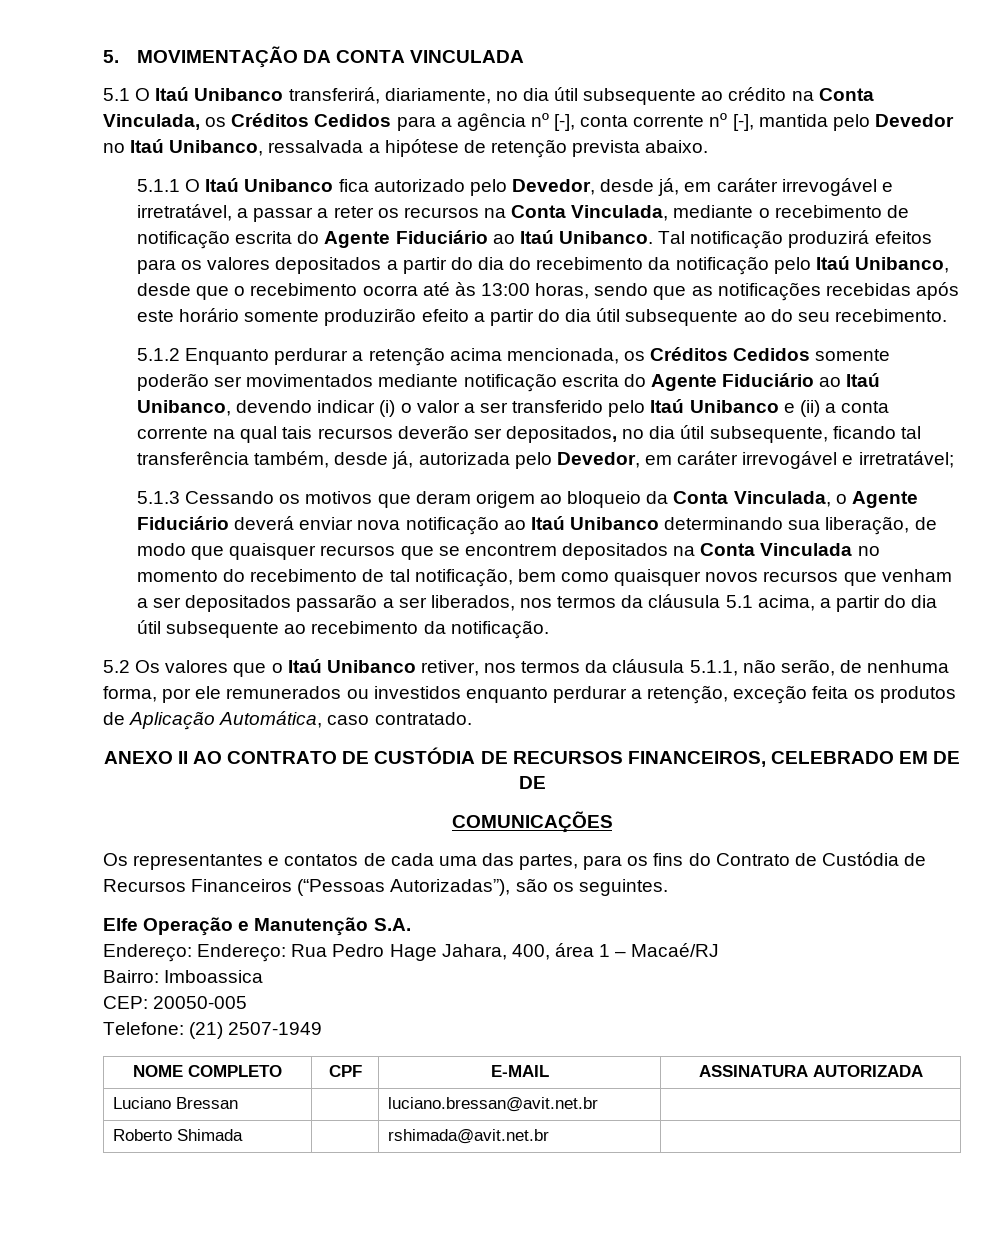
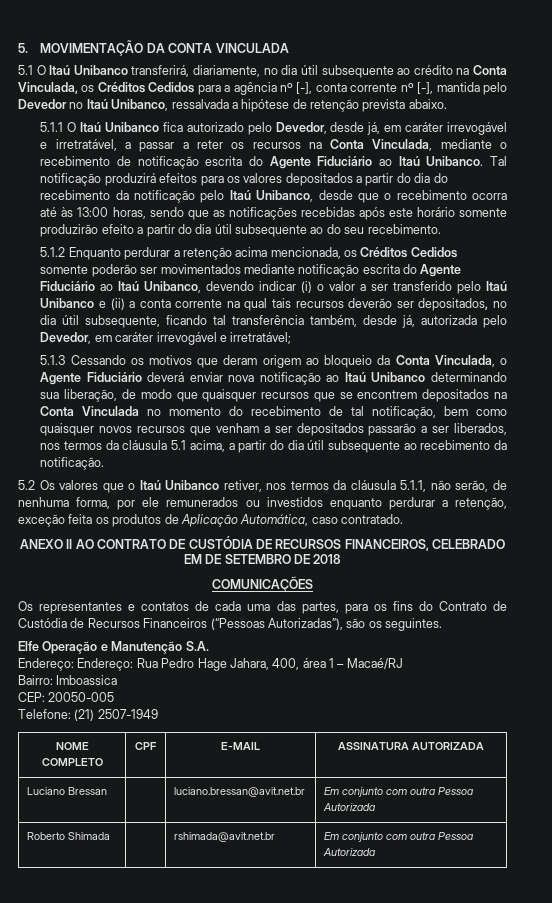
[518,776,546,789] DE -> [224,554,342,564] SETEMBRO DE 2018
[113,1129,244,1141] [388,1129,550,1144] // Roberto Shimada | | rshimada@avit.net.br | -> [324,787,474,797] [323,803,376,811] [27,832,111,840] [174,832,276,842] [324,832,474,842] [323,848,376,856] Em conjunto com outra Pessoa Autorizada // Roberto Shimada | | rshimada@avit.net.br | Em conjunto com outra Pessoa Autorizada

